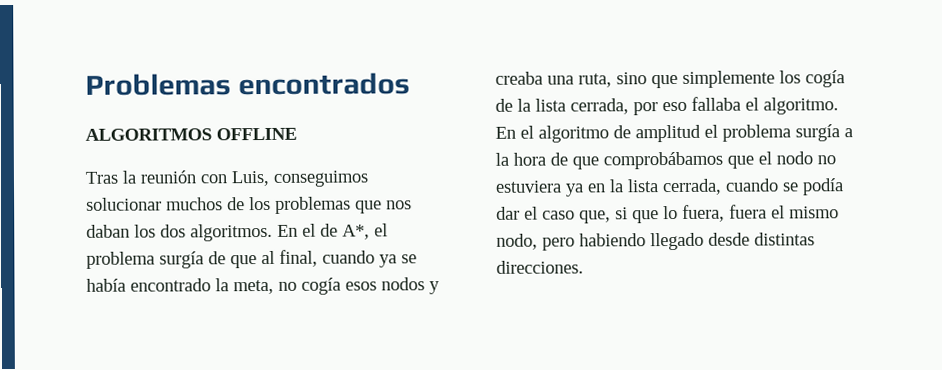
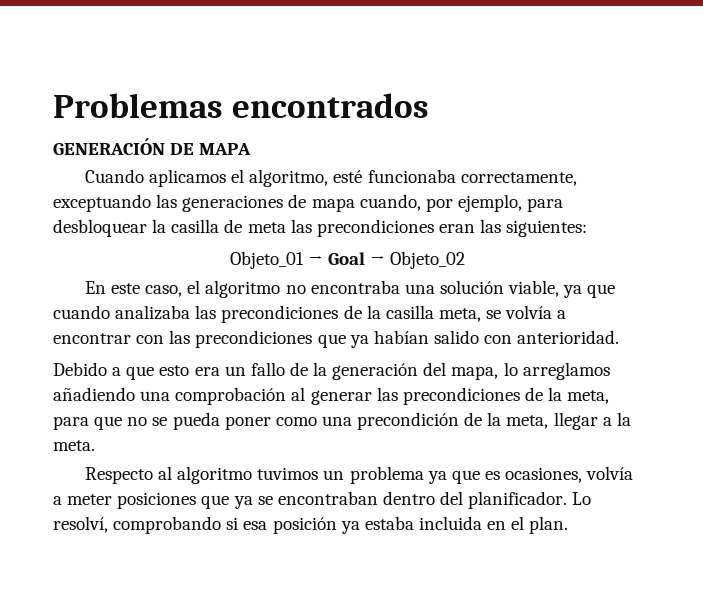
[85,127,297,141] [85,170,369,187] [86,196,412,214] [86,223,388,242] [86,249,417,269] [86,277,440,295] [495,70,845,89] [495,96,839,116] [495,124,853,143] [495,151,836,170] [495,178,844,197] [496,204,839,224] [496,232,815,251] [496,260,584,274] ALGORITMOS OFFLINE // Tras la reunión con Luis, conseguimos solucionar muchos de los problemas que nos daban los dos algoritmos. En el de A*, el problema surgía de que al final, cuando ya se había encontrado la meta, no cogía esos nodos y creaba una ruta, sino que simplemente los cogía de la lista cerrada, por eso fallaba el algoritmo. En el algoritmo de amplitud el problema surgía a la hora de que comprobábamos que el nodo no estuviera ya en la lista cerrada, cuando se podía dar el caso que, si que lo fuera, fuera el mismo nodo, pero habiendo llegado desde distintas direcciones. -> [53,138,252,155] [84,169,577,187] [53,194,564,212] [53,219,588,237] [229,251,466,269] [84,280,616,298] [53,305,567,323] [53,330,620,348] [53,362,610,380] [53,387,610,405] [53,412,631,430] [53,440,95,451] [84,466,634,484] [53,491,592,509] [53,516,569,534] GENERACIÓN DE MAPA // Cuando aplicamos el algoritmo, esté funcionaba correctamente, exceptuando las generaciones de mapa cuando, por ejemplo, para desbloquear la casilla de meta las precondiciones eran las siguientes: // Objeto_01 → Goal → Objeto_02 // En este caso, el algoritmo no encontraba una solución viable, ya que cuando analizaba las precondiciones de la casilla meta, se volvía a encontrar con las precondiciones que ya habían salido con anterioridad. // Debido a que esto era un fallo de la generación del mapa, lo arreglamos añadiendo una comprobación al generar las precondiciones de la meta, para que no se pueda poner como una precondición de la meta, llegar a la meta. // Respecto al algoritmo tuvimos un problema ya que es ocasiones, volvía a meter posiciones que ya se encontraban dentro del planificador. Lo resolví, comprobando si esa posición ya estaba incluida en el plan.

